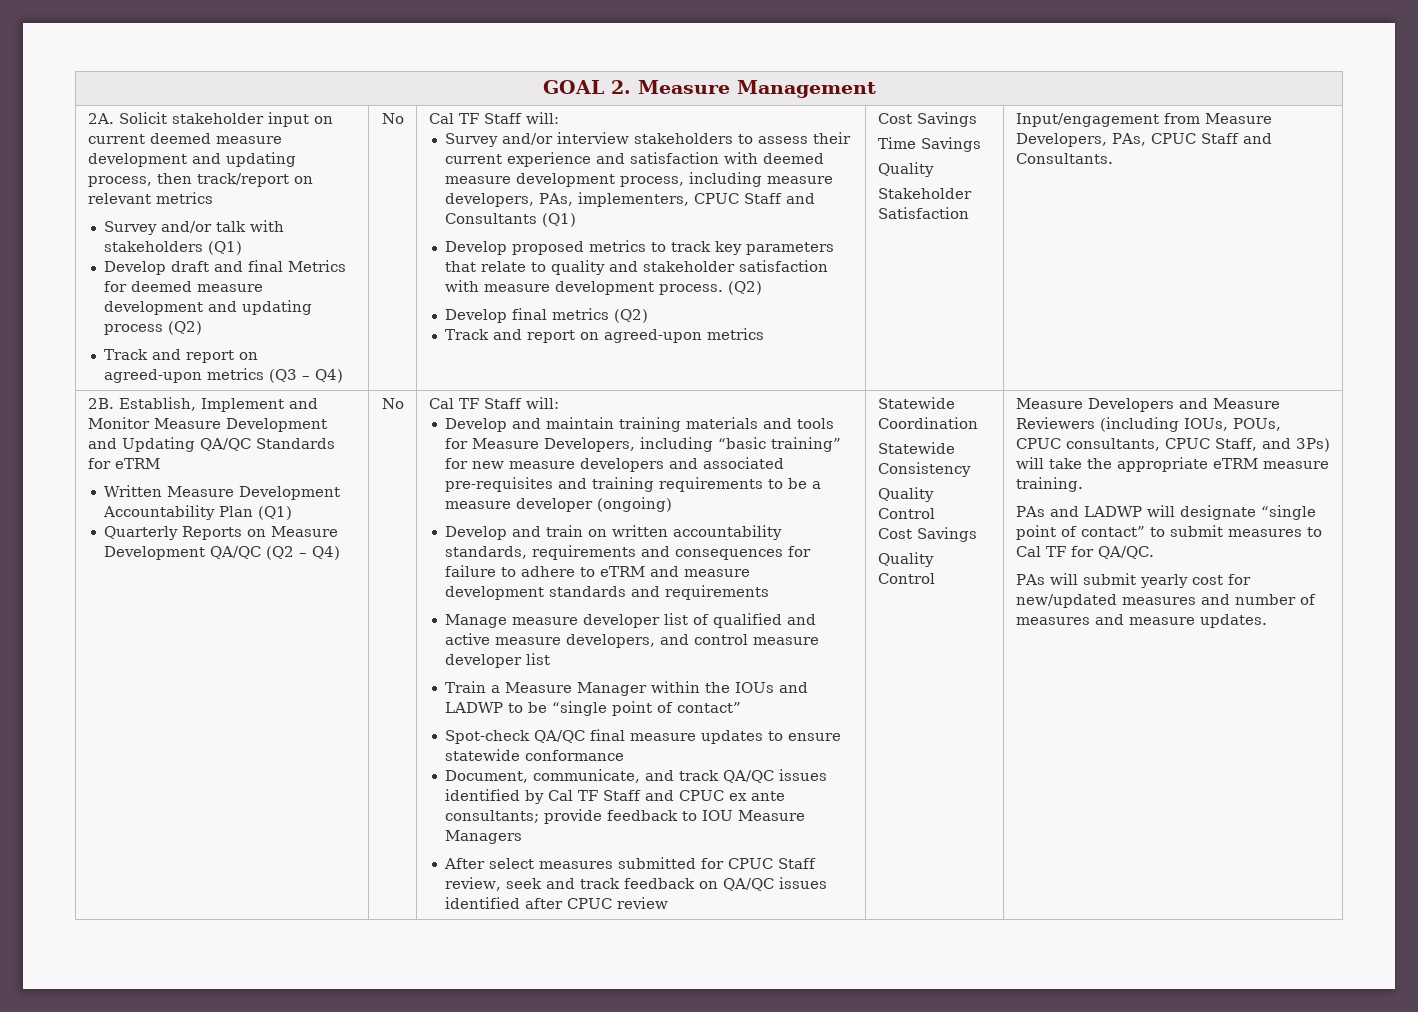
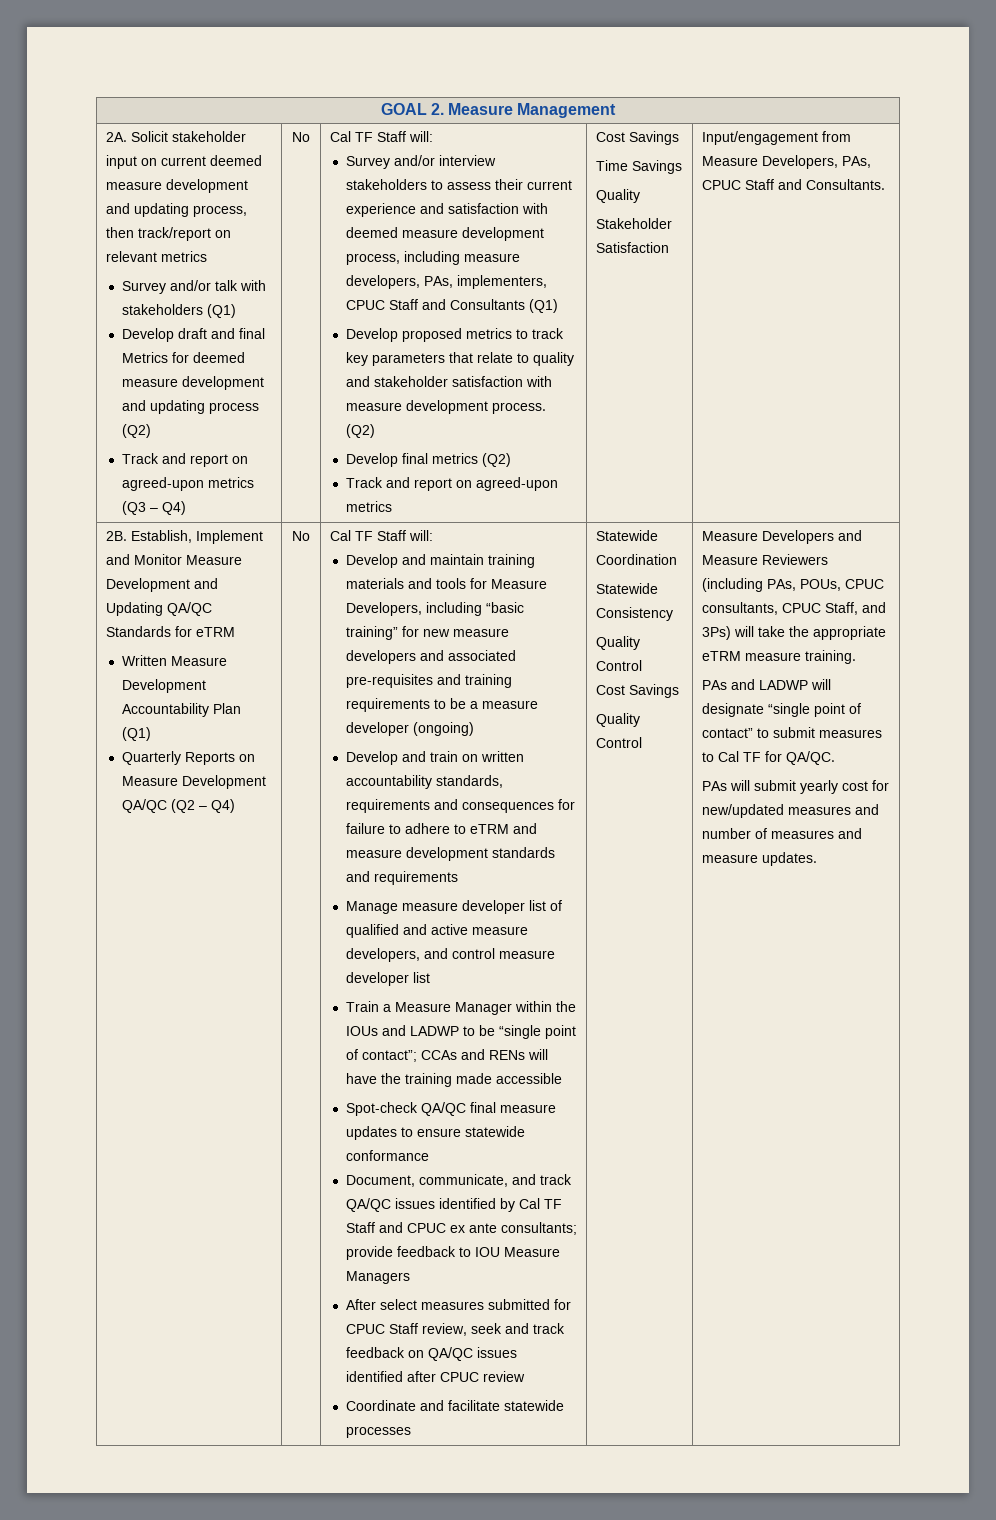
[677,702,742,713] contact” -> [361,1049,548,1062] [345,1073,562,1087] contact”; CCAs and RENs will have the training made accessible
(669, 903) none -> [345,1400,564,1411] [345,1426,411,1438] // Coordinate and facilitate statewide processes
[1183,418,1228,431] IOUs, -> [767,579,797,591] PAs,

